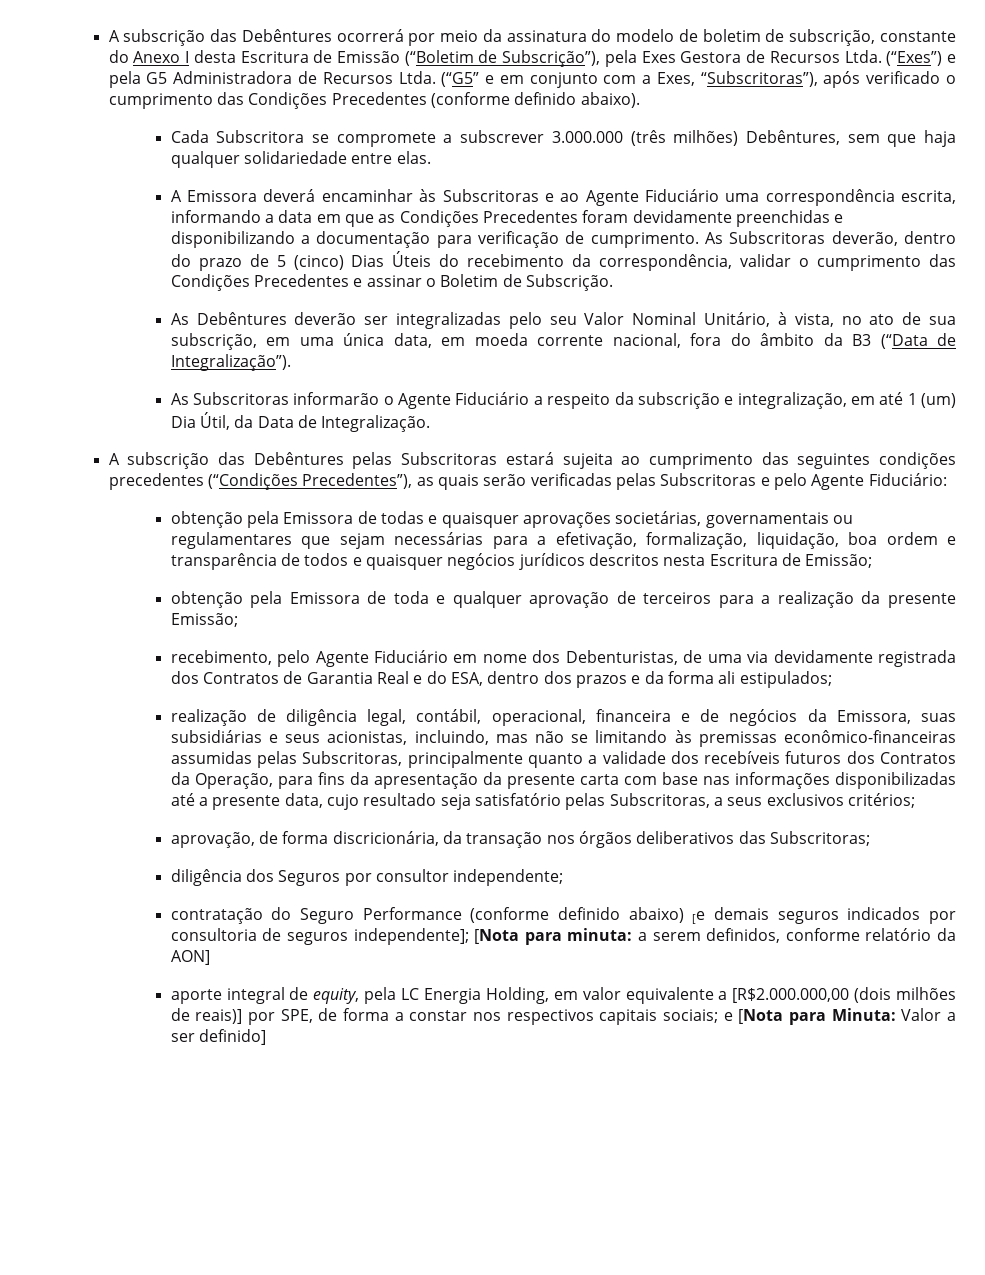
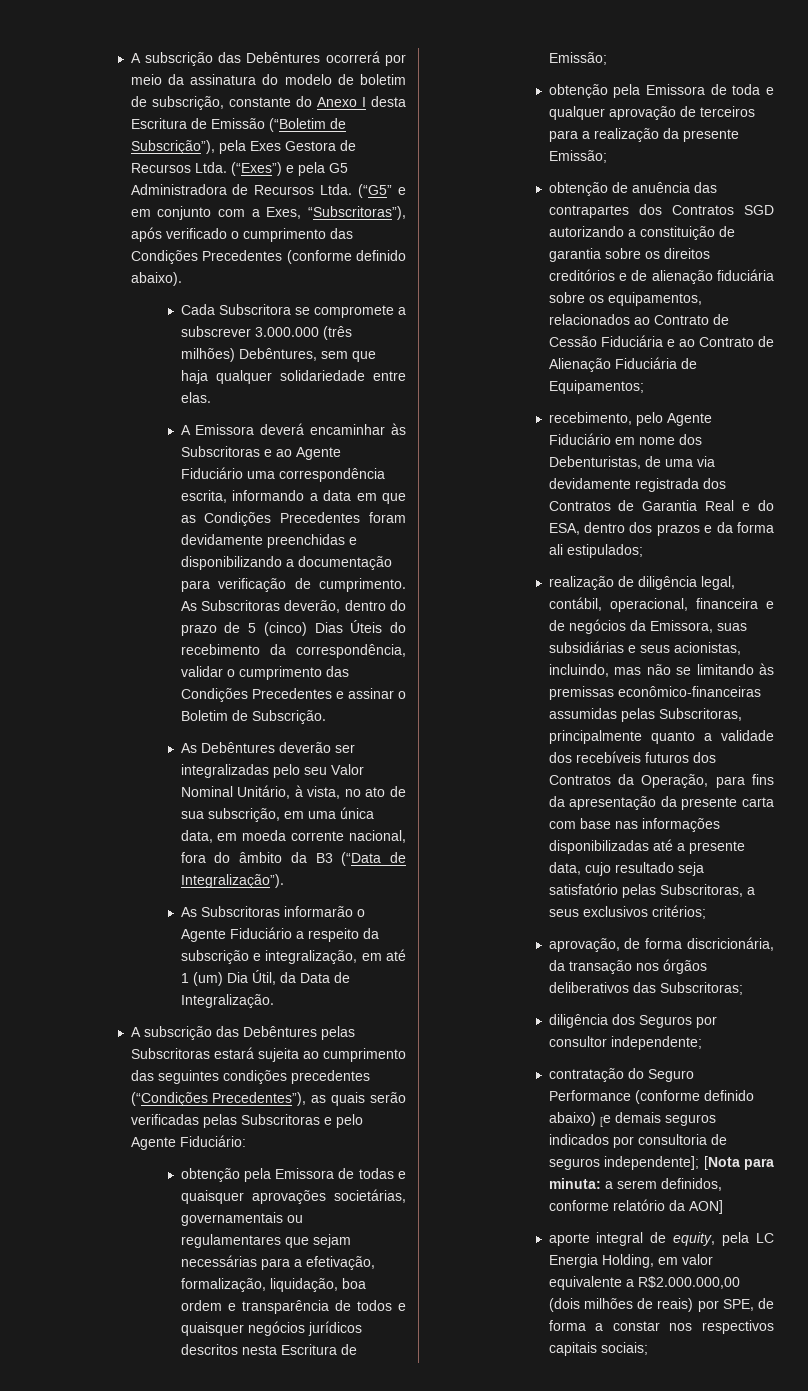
(238, 620) none -> [548,182,717,196] [548,204,774,218] [548,226,735,240] [548,248,710,262] [548,269,774,284] [548,292,702,306] [548,314,729,325] [548,335,774,347] [548,357,697,372] [548,380,644,394] // obtenção de anuência das contrapartes dos Contratos SGD autorizando a constituição de garantia sobre os direitos creditórios e de alienação fiduciária sobre os equipamentos, relacionados ao Contrato de Cessão Fiduciária e ao Contrato de Alienação Fiduciária de Equipamentos;
[732,988,850,1003] [R$2.000.000,00 -> [637,1276,740,1289] R$2.000.000,00
[195,1009,243,1024] reais)] -> [657,1298,694,1312] reais)
[723,1008,956,1025] [170,1029,267,1045] e [Nota para Minuta: Valor a ser definido] -> (648, 1348) none

